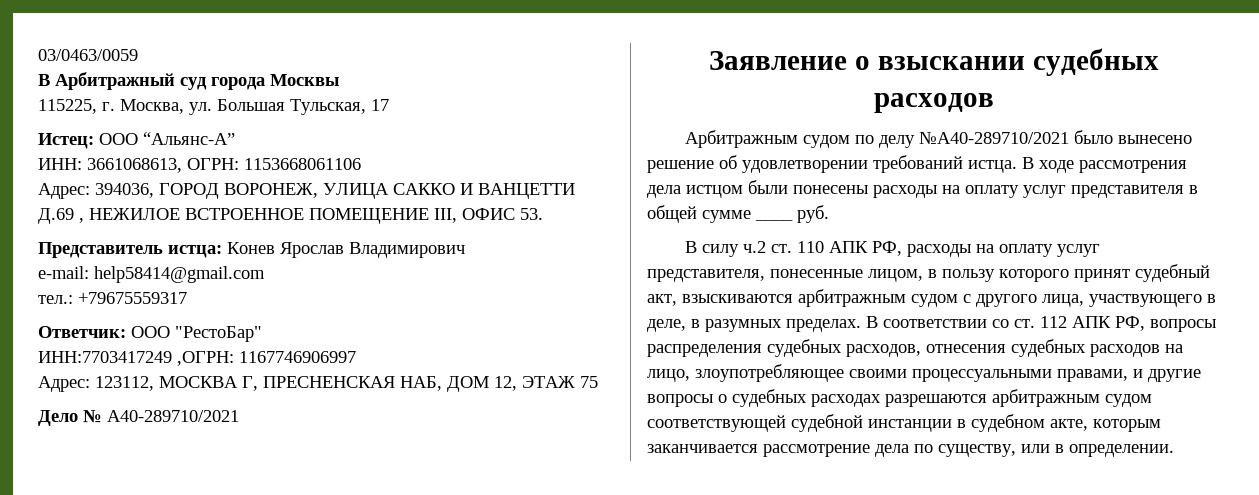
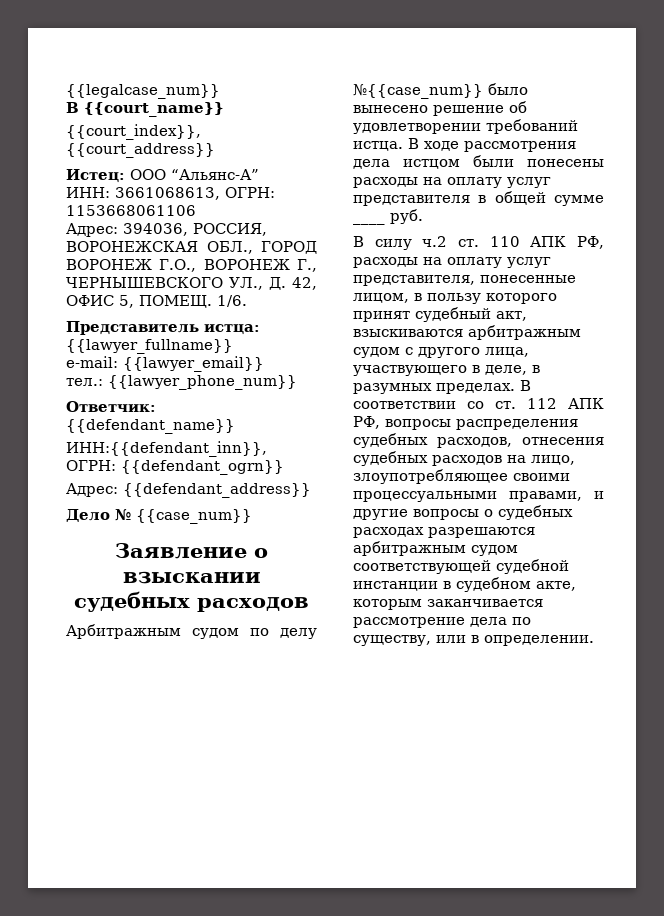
[38,49,138,61] [38,72,339,90] [38,99,389,115] 03/0463/0059 // В Арбитражный суд города Москвы // 115225, г. Москва, ул. Большая Тульская, 17 -> [66,84,220,99] [66,102,224,117] [66,124,201,140] [66,143,215,158] {{legalcase_num}} // В {{court_name}} // {{court_index}}, {{court_address}}
[159,183,575,199] [38,208,543,224] ГОРОД ВОРОНЕЖ, УЛИЦА САККО И ВАНЦЕТТИ Д.69 , НЕЖИЛОЕ ВСТРОЕННОЕ ПОМЕЩЕНИЕ III, ОФИС 53. -> [193,223,267,236] [66,241,317,254] [66,259,317,272] [66,277,317,290] [66,295,247,308] РОССИЯ, ВОРОНЕЖСКАЯ ОБЛ., ГОРОД ВОРОНЕЖ Г.О., ВОРОНЕЖ Г., ЧЕРНЫШЕВСКОГО УЛ., Д. 42, ОФИС 5, ПОМЕЩ. 1/6.
[227,242,465,258] Конев Ярослав Владимирович -> [66,339,233,354] {{lawyer_fullname}}
[94,266,265,283] help58414@gmail.com -> [123,356,264,372] {{lawyer_email}}
[78,292,187,304] +79675559317 -> [108,375,297,390] {{lawyer_phone_num}}
[131,326,262,342] [38,351,356,366] [38,376,598,392] ООО "РестоБар" // ИНН:7703417249 ,ОГРН: 1167746906997 // Адрес: 123112, МОСКВА Г, ПРЕСНЕНСКАЯ НАБ, ДОМ 12, ЭТАЖ 75 -> [66,419,235,434] [66,441,267,457] [66,460,284,475] [66,483,311,498] {{defendant_name}} // ИНН:{{defendant_inn}}, ОГРН: {{defendant_ogrn}} // Адрес: {{defendant_address}}
[107,410,239,422] А40-289710/2021 -> [136,509,252,524] {{case_num}}
[918,131,1069,144] №А40-289710/2021 -> [353,84,483,99] №{{case_num}}

